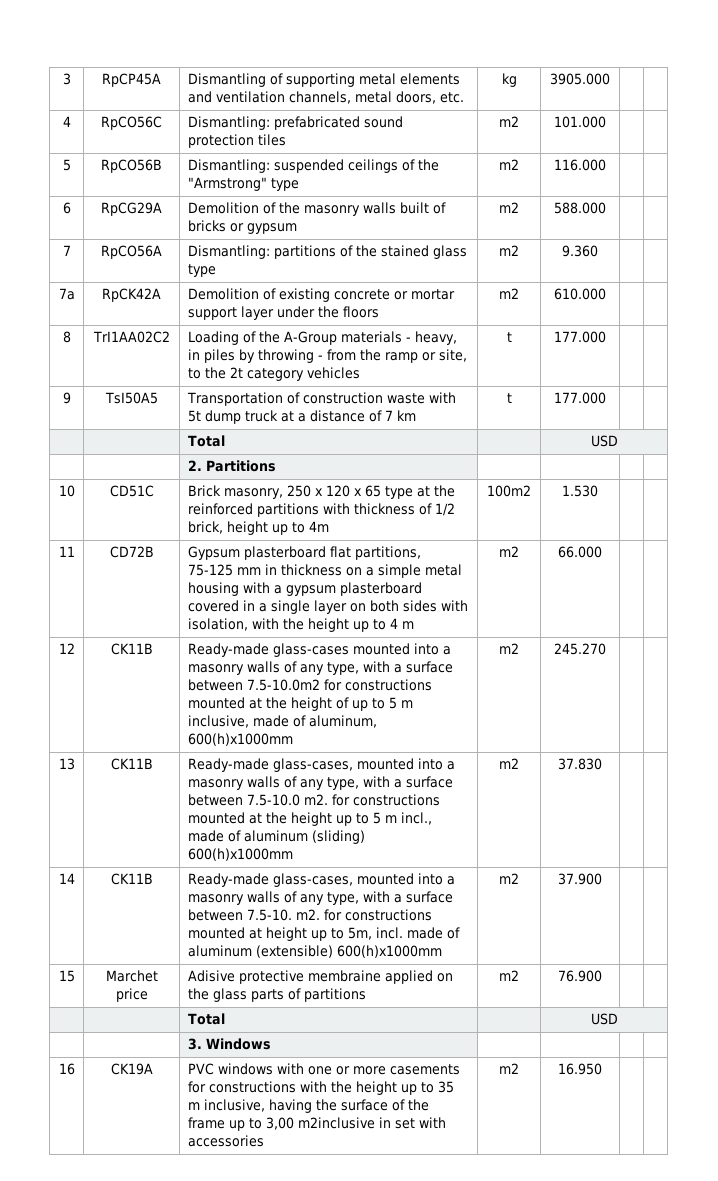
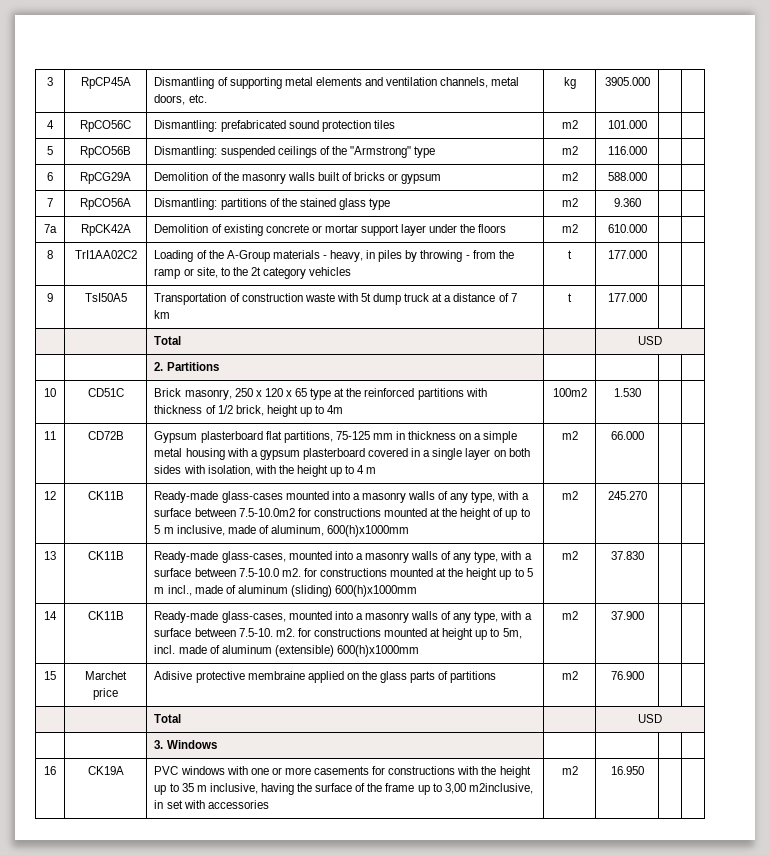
[297,1117,375,1129] m2inclusive -> [468,783,533,794] m2inclusive,

